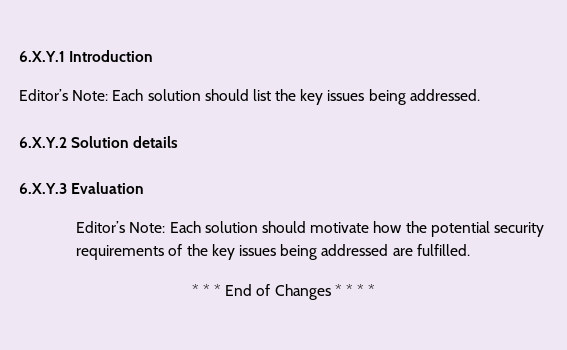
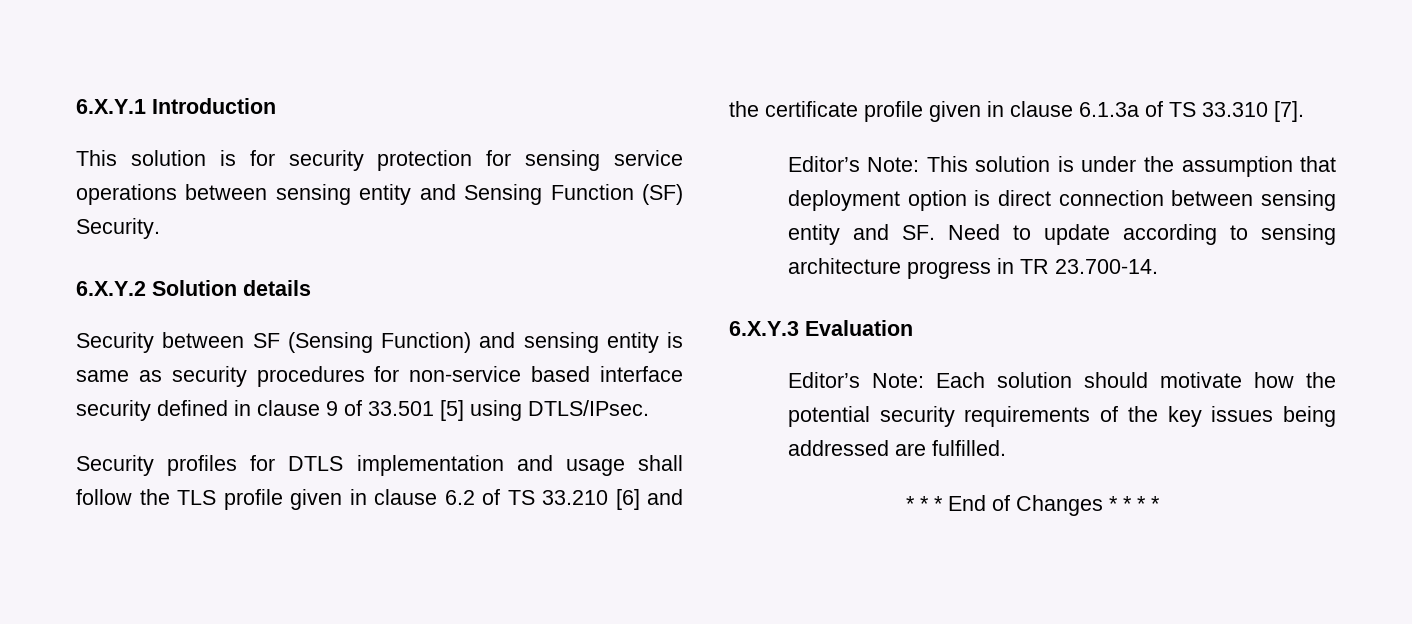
[19,89,480,105] [19,136,179,148] Editor’s Note: Each solution should list the key issues being addressed. // 6.X.Y.2 Solution details -> [76,150,683,171] [76,184,684,205] [76,218,160,239] [76,280,311,296] [76,332,683,353] [76,366,683,387] [76,400,649,421] [76,455,683,476] [76,489,683,510] [729,101,1304,122] [787,156,1336,177] [787,190,1336,211] [787,224,1336,245] [787,258,1158,279] This solution is for security protection for sensing service operations between sensing entity and Sensing Function (SF) Security. // 6.X.Y.2 Solution details // Security between SF (Sensing Function) and sensing entity is same as security procedures for non-service based interface security defined in clause 9 of 33.501 [5] using DTLS/IPsec. // Security profiles for DTLS implementation and usage shall follow the TLS profile given in clause 6.2 of TS 33.210 [6] and the certificate profile given in clause 6.1.3a of TS 33.310 [7]. // Editor’s Note: This solution is under the assumption that deployment option is direct connection between sensing entity and SF. Need to update according to sensing architecture progress in TR 23.700-14.

